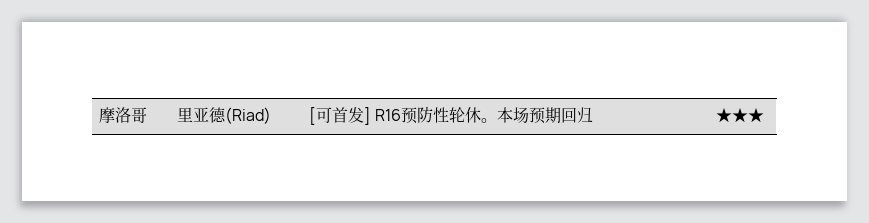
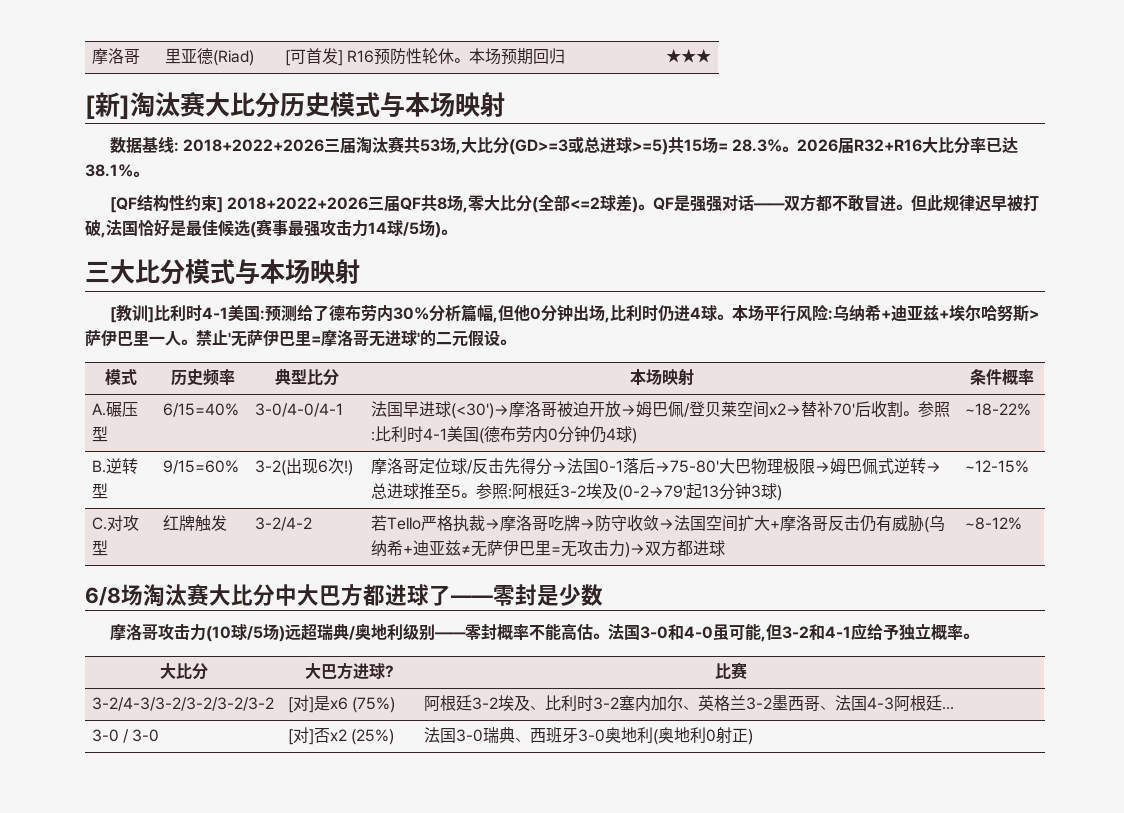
(764, 115) none -> [85,91,505,119] [109,136,1019,155] [85,164,148,178] [109,194,1039,213] [85,219,456,238] [85,259,360,285] [109,304,1039,323] [85,330,515,347] [105,369,137,386] [170,369,235,386] [274,368,339,386] [629,369,694,386] [969,368,1034,385] [91,402,138,417] [91,426,108,442] [162,403,239,417] [254,403,343,417] [370,401,950,419] [370,426,637,444] [964,403,1031,416] [91,458,138,474] [91,483,108,499] [162,460,239,474] [254,458,353,476] [370,458,941,475] [370,483,782,501] [964,460,1029,473] [91,515,139,531] [91,540,108,556] [162,515,227,532] [254,517,312,531] [370,515,945,533] [370,540,725,558] [964,517,1022,530] [85,583,603,607] [109,623,978,642] [159,663,208,680] [305,662,394,680] [715,662,747,679] [91,697,274,711] [287,695,396,713] [423,695,954,712] [91,729,160,743] [287,727,395,745] [423,727,753,745] // [新]淘汰赛大比分历史模式与本场映射 // 数据基线: 2018+2022+2026三届淘汰赛共53场,大比分(GD>=3或总进球>=5)共15场= 28.3%。2026届R32+R16大比分率已达38.1%。 // [QF结构性约束] 2018+2022+2026三届QF共8场,零大比分(全部<=2球差)。QF是强强对话——双方都不敢冒进。但此规律迟早被打破,法国恰好是最佳候选(赛事最强攻击力14球/5场)。 // 三大比分模式与本场映射 // [教训]比利时4-1美国:预测给了德布劳内30%分析篇幅,但他0分钟出场,比利时仍进4球。本场平行风险:乌纳希+迪亚兹+埃尔哈努斯>萨伊巴里一人。禁止'无萨伊巴里=摩洛哥无进球'的二元假设。 // 模式 | 历史频率 | 典型比分 | 本场映射 | 条件概率 // A.碾压型 | 6/15=40% | 3-0/4-0/4-1 | 法国早进球(<30')→摩洛哥被迫开放→姆巴佩/登贝莱空间x2→替补70'后收割。参照:比利时4-1美国(德布劳内0分钟仍4球) | ~18-22% // B.逆转型 | 9/15=60% | 3-2(出现6次!) | 摩洛哥定位球/反击先得分→法国0-1落后→75-80'大巴物理极限→姆巴佩式逆转→总进球推至5。参照:阿根廷3-2埃及(0-2→79'起13分钟3球) | ~12-15% // C.对攻型 | 红牌触发 | 3-2/4-2 | 若Tello严格执裁→摩洛哥吃牌→防守收敛→法国空间扩大+摩洛哥反击仍有威胁(乌纳希+迪亚兹≠无萨伊巴里=无攻击力)→双方都进球 | ~8-12% // 6/8场淘汰赛大比分中大巴方都进球了——零封是少数 // 摩洛哥攻击力(10球/5场)远超瑞典/奥地利级别——零封概率不能高估。法国3-0和4-0虽可能,但3-2和4-1应给予独立概率。 // 大比分 | 大巴方进球? | 比赛 // 3-2/4-3/3-2/3-2/3-2/3-2 | [对]是x6 (75%) | 阿根廷3-2埃及、比利时3-2塞内加尔、英格兰3-2墨西哥、法国4-3阿根廷... // 3-0 / 3-0 | [对]否x2 (25%) | 法国3-0瑞典、西班牙3-0奥地利(奥地利0射正)

